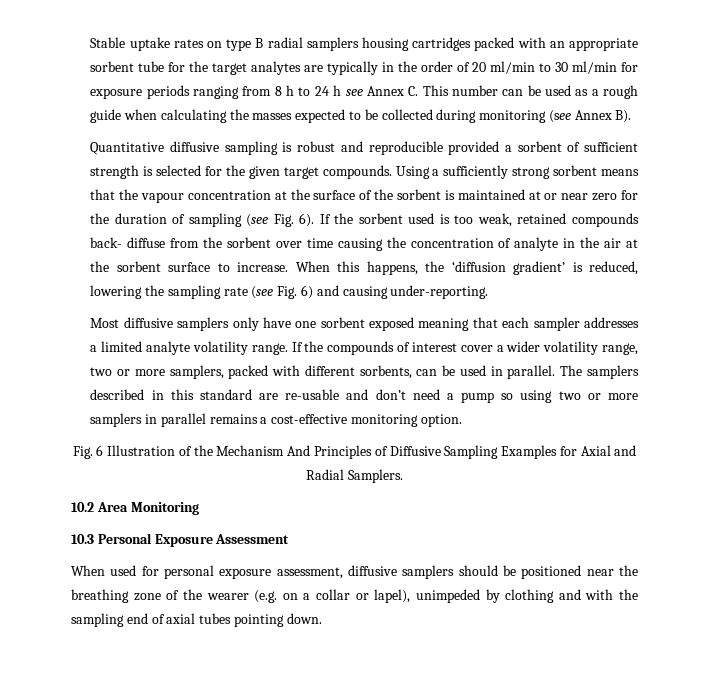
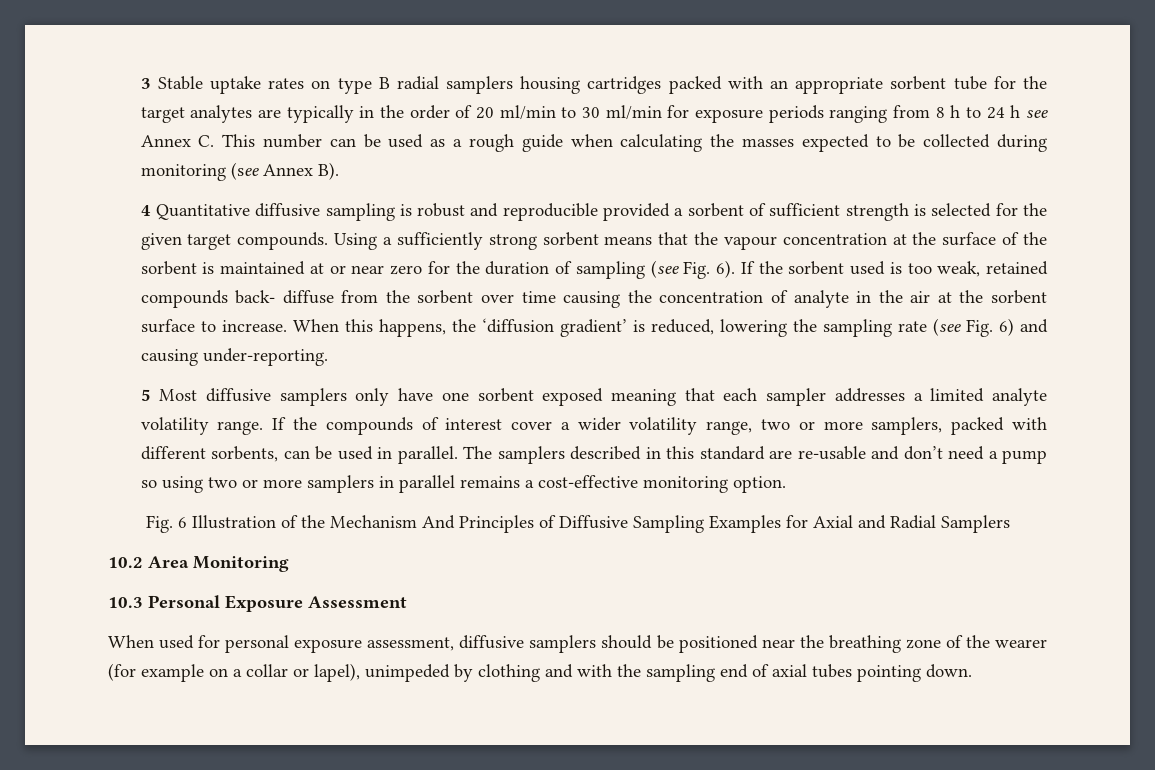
(90, 42) none -> [140,78,151,89] 3
(632, 116) none -> [140,205,151,216] 4
(489, 292) none -> [140,389,151,401] 5
[347,469,403,483] Samplers. -> [940,515,1010,533] Samplers
[254,590,278,603] (e.g. -> [108,663,204,682] (for example

